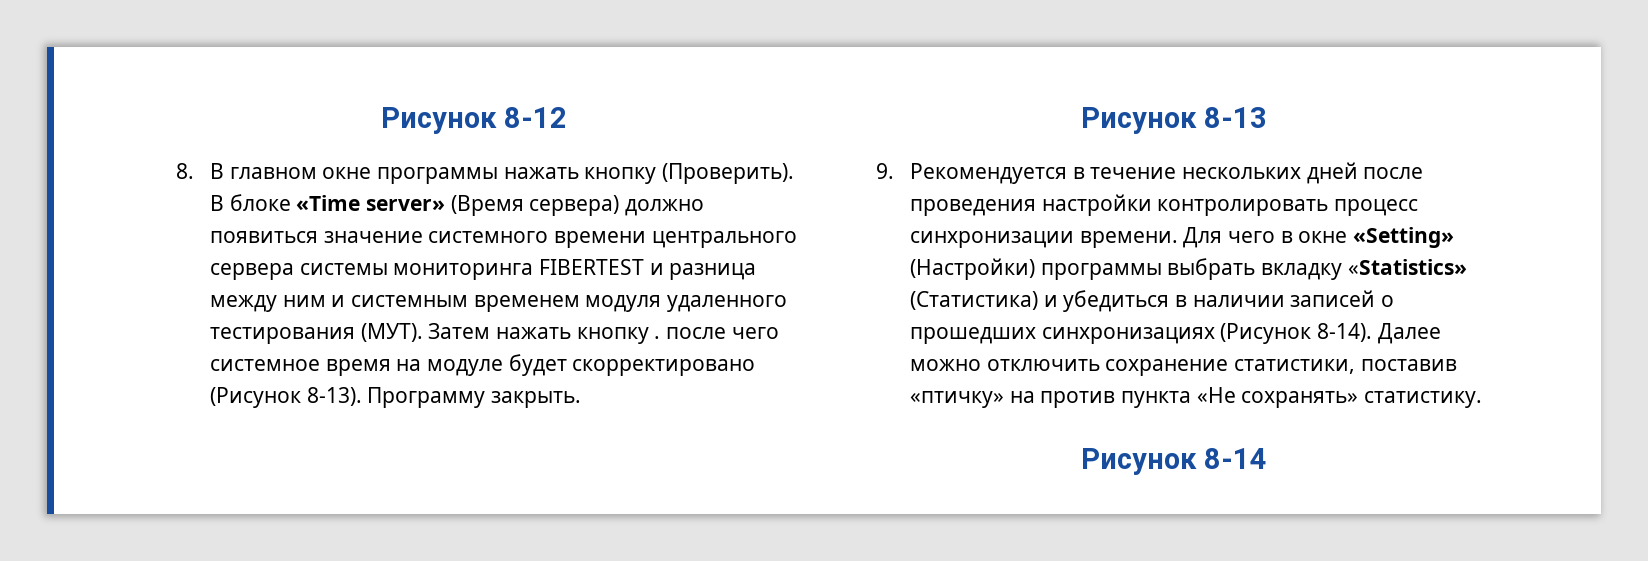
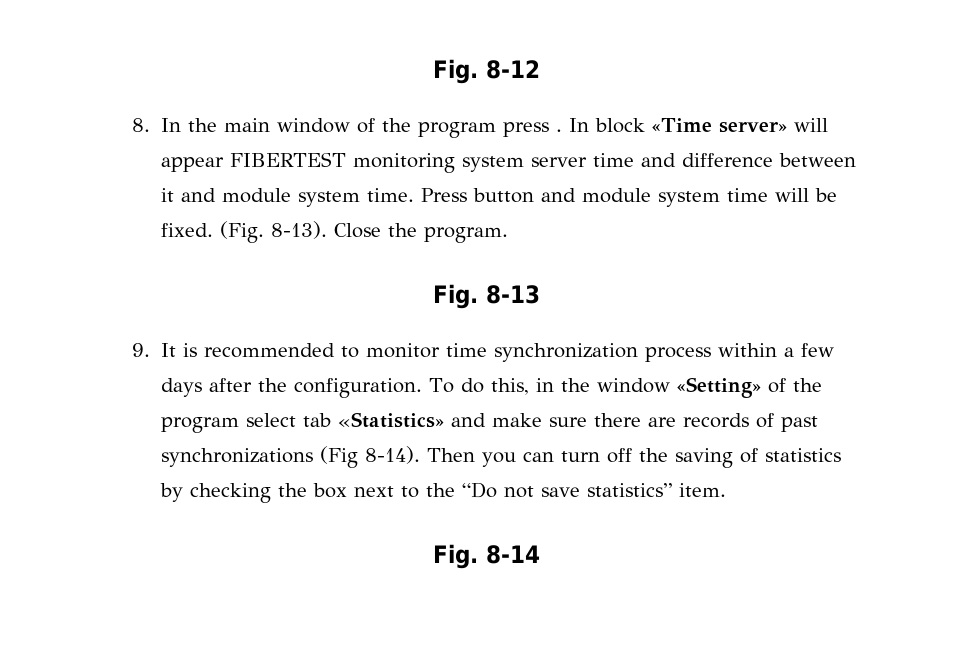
[381,107,498,134] Рисунок -> [433,59,478,84] Fig.
[209,163,794,184] [209,194,704,216] [209,231,797,248] [209,259,757,280] [209,295,787,312] [209,323,779,344] [209,354,756,376] [209,387,581,408] [1081,107,1267,134] [876,162,1424,184] [909,194,1418,216] [909,227,1454,248] [909,258,1467,280] [909,290,1394,312] [909,323,1441,344] [909,359,1457,376] [909,387,1482,408] [1081,448,1198,475] В главном окне программы нажать кнопку (Проверить). В блоке «Time server» (Время сервера) должно появиться значение системного времени центрального сервера системы мониторинга FIBERTEST и разница между ним и системным временем модуля удаленного тестирования (МУТ). Затем нажать кнопку . после чего системное время на модуле будет скорректировано (Рисунок 8-13). Программу закрыть. // Рисунок 8-13 // 9. Рекомендуется в течение нескольких дней после проведения настройки контролировать процесс синхронизации времени. Для чего в окне «Setting» (Настройки) программы выбрать вкладку «Statistics» (Статистика) и убедиться в наличии записей о прошедших синхронизациях (Рисунок 8-14). Далее можно отключить сохранение статистики, поставив «птичку» на против пункта «Не сохранять» статистику. // Рисунок -> [160,118,828,138] [160,152,856,173] [160,188,837,207] [160,221,508,243] [433,284,540,309] [132,343,834,362] [160,377,822,398] [160,412,818,433] [160,446,841,468] [159,482,726,503] [433,544,478,569] In the main window of the program press . In block «Time server» will appear FIBERTEST monitoring system server time and difference between it and module system time. Press button and module system time will be fixed. (Fig. 8-13). Close the program. // Fig. 8-13 // 9. It is recommended to monitor time synchronization process within a few days after the configuration. To do this, in the window «Setting» of the program select tab «Statistics» and make sure there are records of past synchronizations (Fig 8-14). Then you can turn off the saving of statistics by checking the box next to the “Do not save statistics” item. // Fig.

